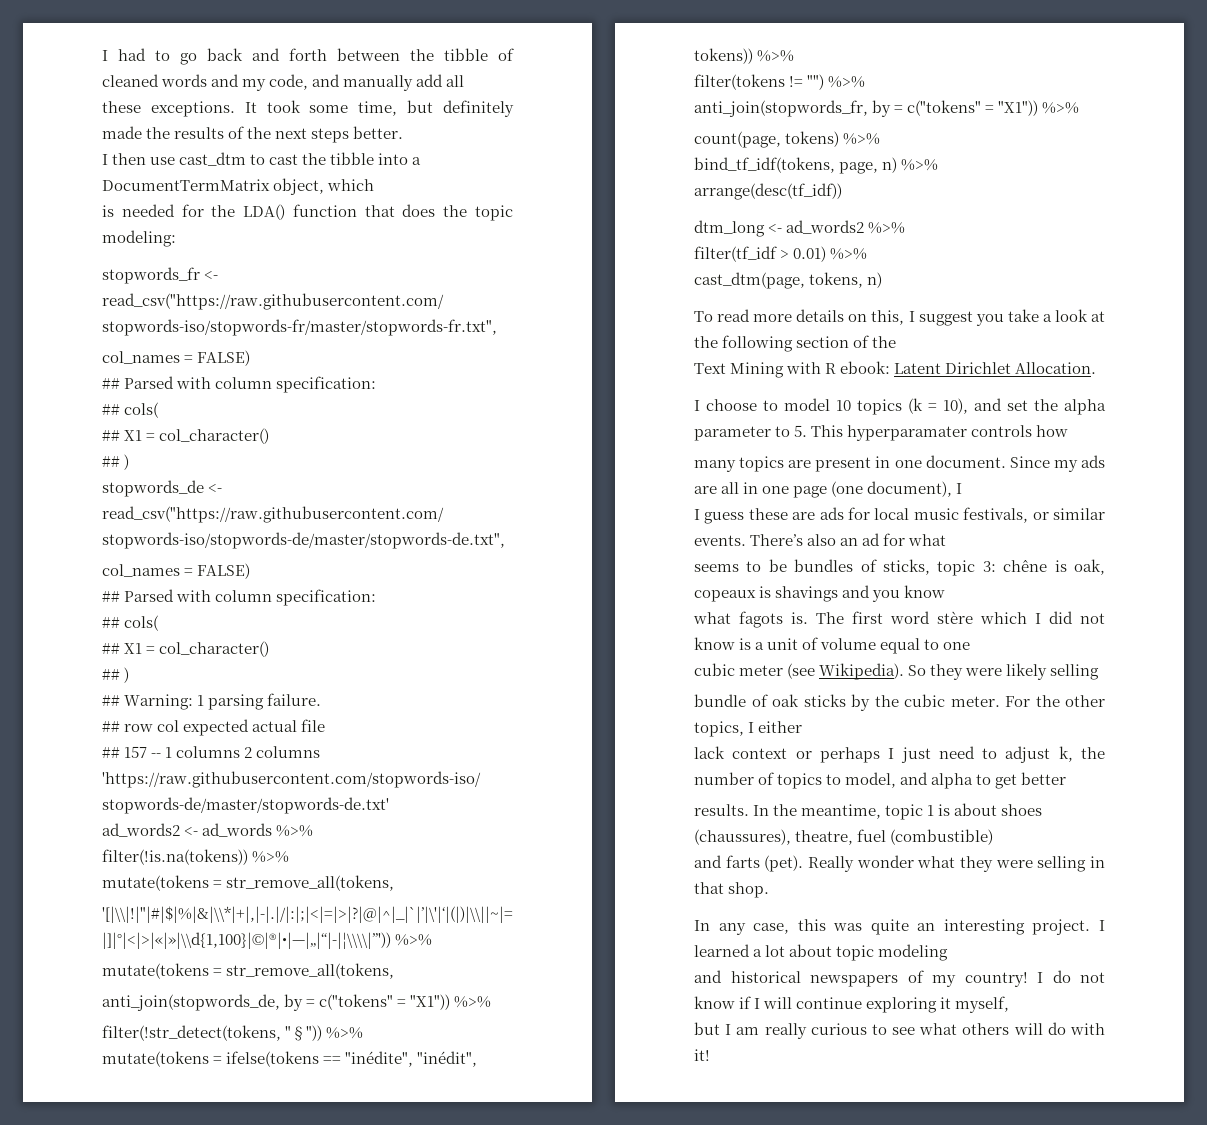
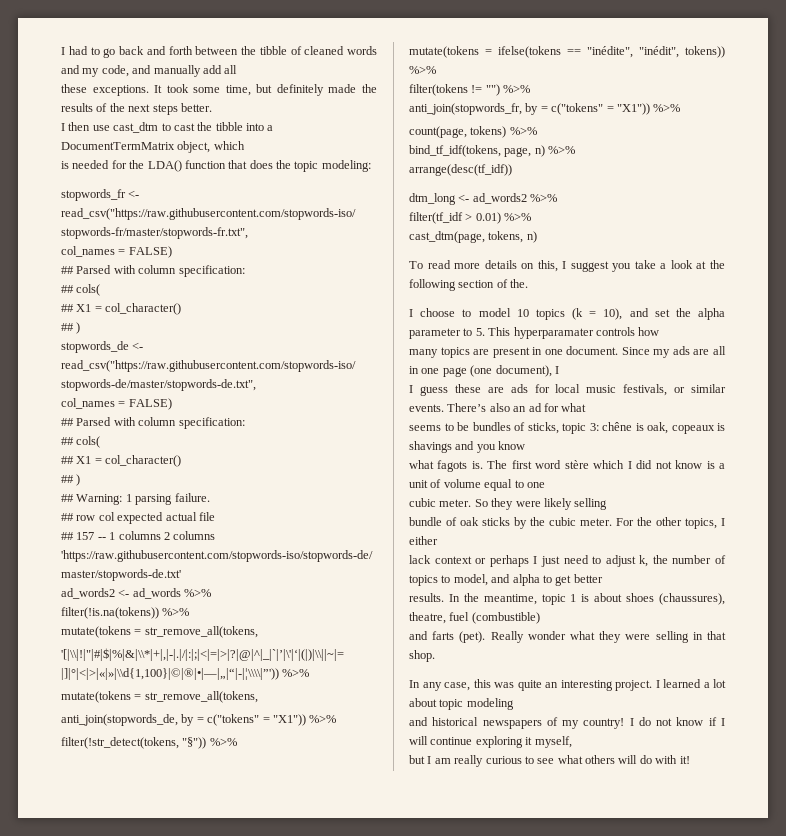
[872,336,897,348] [694,361,1097,378] the // Text Mining with R ebook: Latent Dirichlet Allocation. -> [510,279,529,288] the.
[739,663,905,680] meter (see Wikipedia). -> [439,499,472,507] meter.

